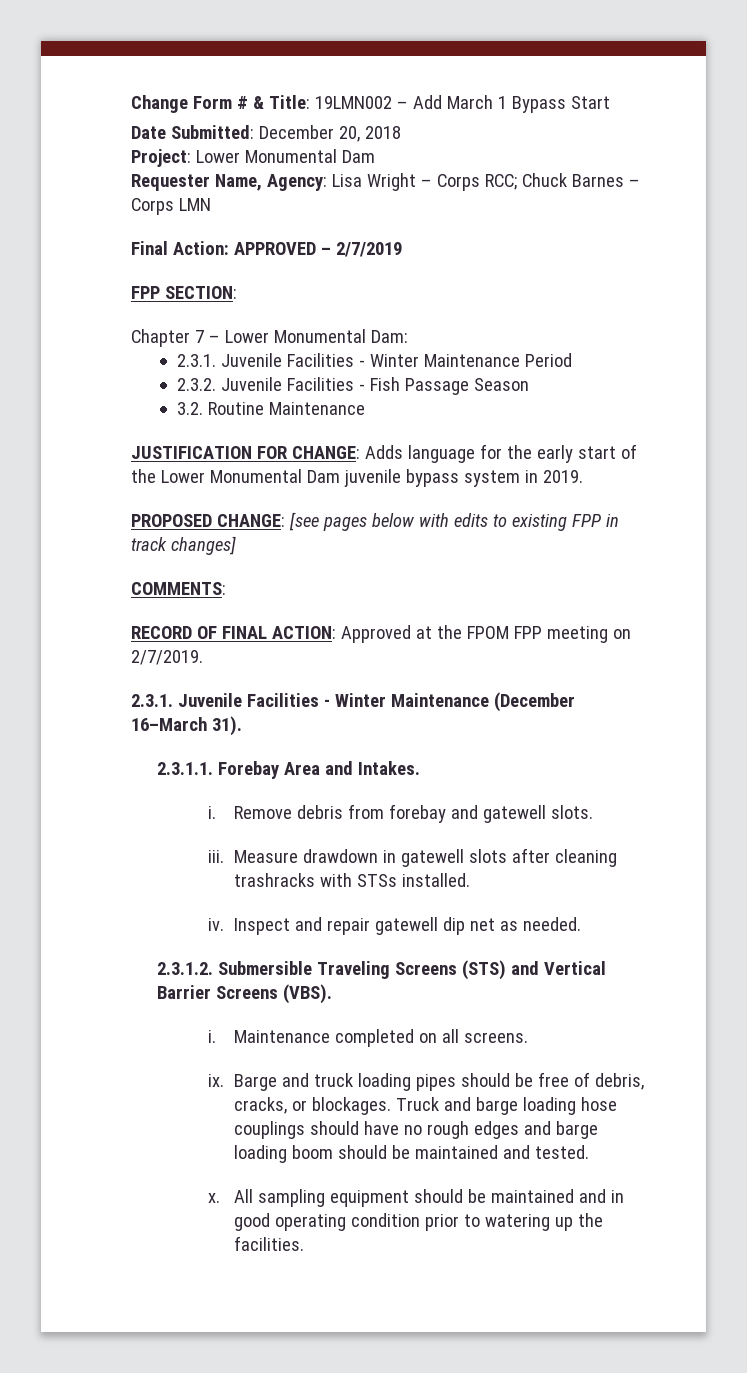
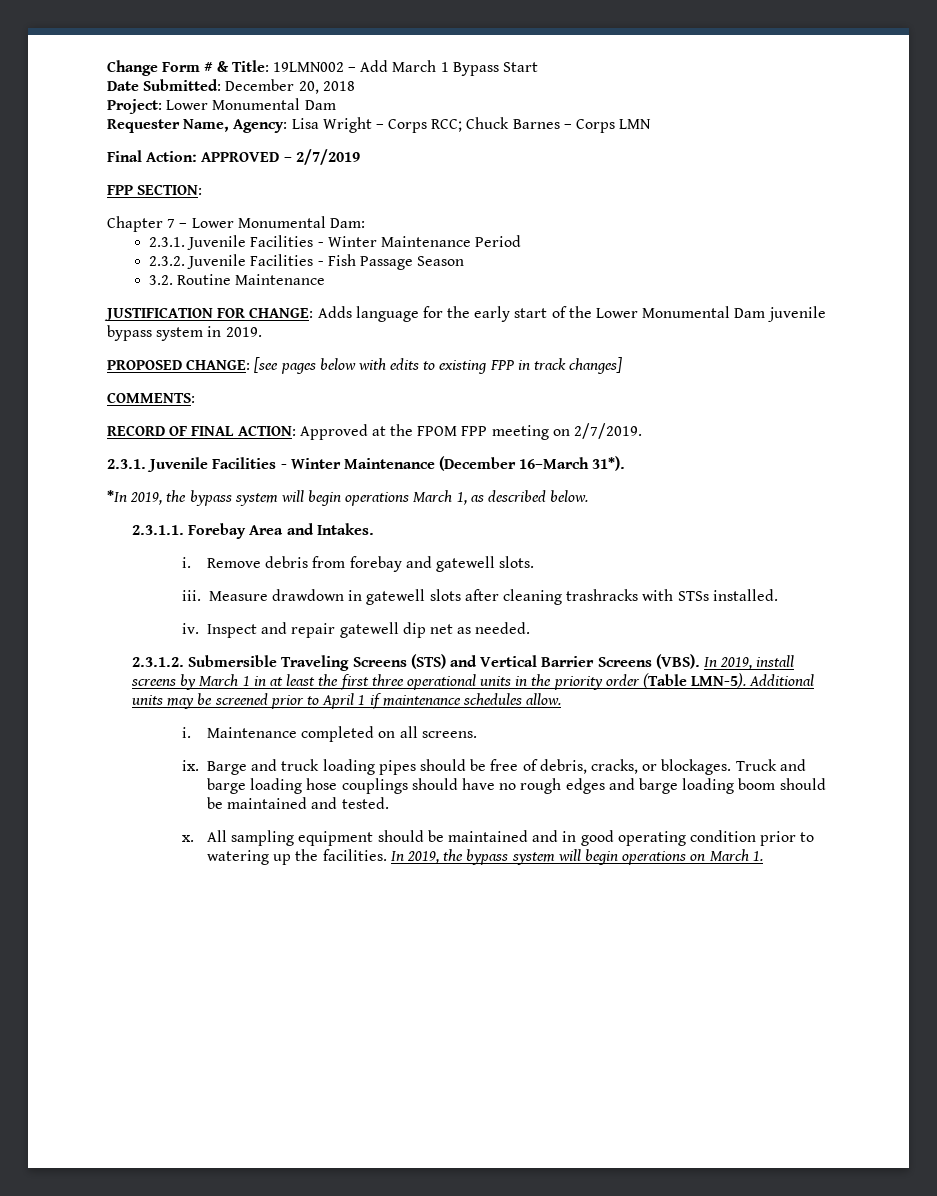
[211,716,242,736] 31). -> [592,456,626,471] [107,490,589,506] 31*). // *In 2019, the bypass system will begin operations March 1, as described below.
(332, 994) none -> [703,655,795,670] [131,673,815,690] [132,693,562,709] In 2019, install screens by March 1 in at least the first three operational units in the priority order (Table LMN-5). Additional units may be screened prior to April 1 if maintenance schedules allow.
(304, 1243) none -> [390,849,763,865] In 2019, the bypass system will begin operations on March 1.

